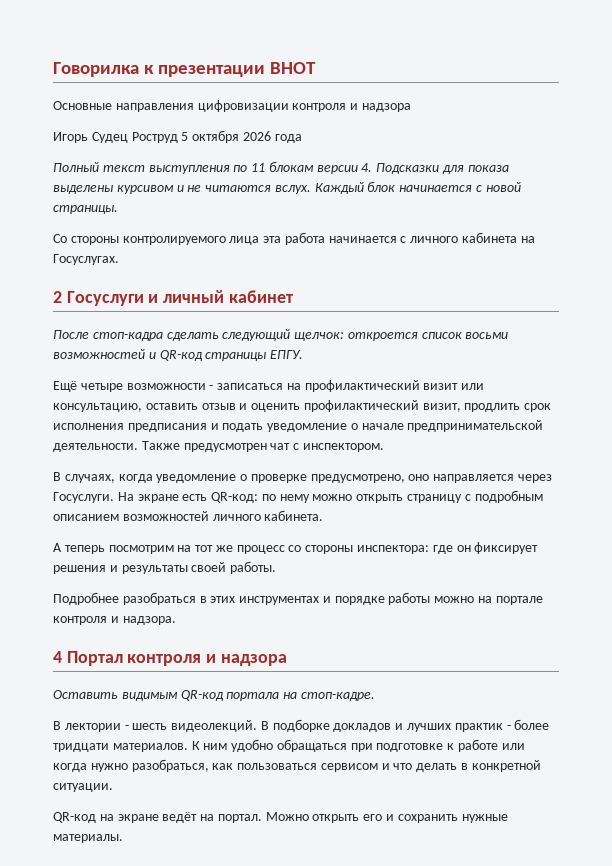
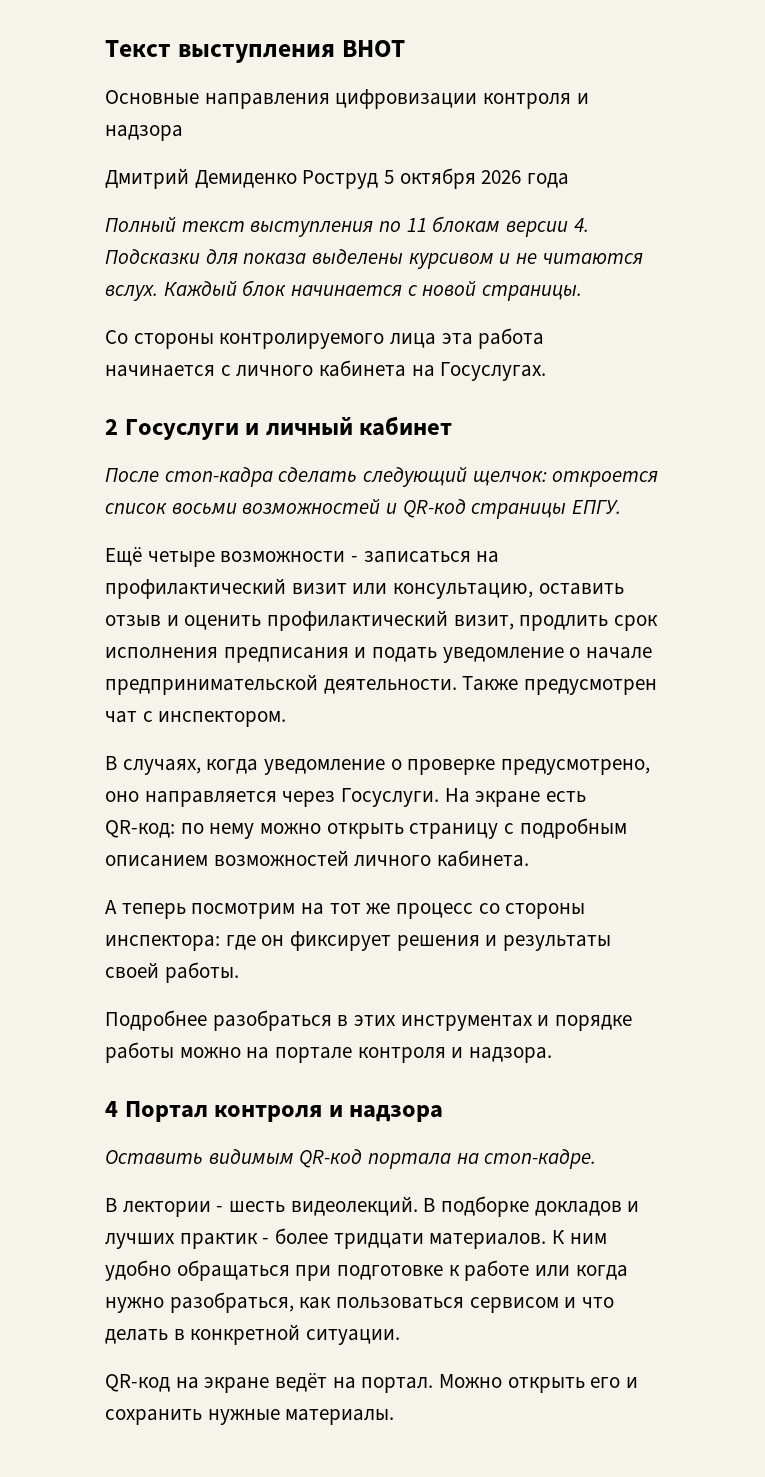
[53,62,266,77] Говорилка к презентации -> [105,40,335,63] Текст выступления
[53,132,128,143] Игорь Судец -> [105,168,297,189] Дмитрий Демиденко

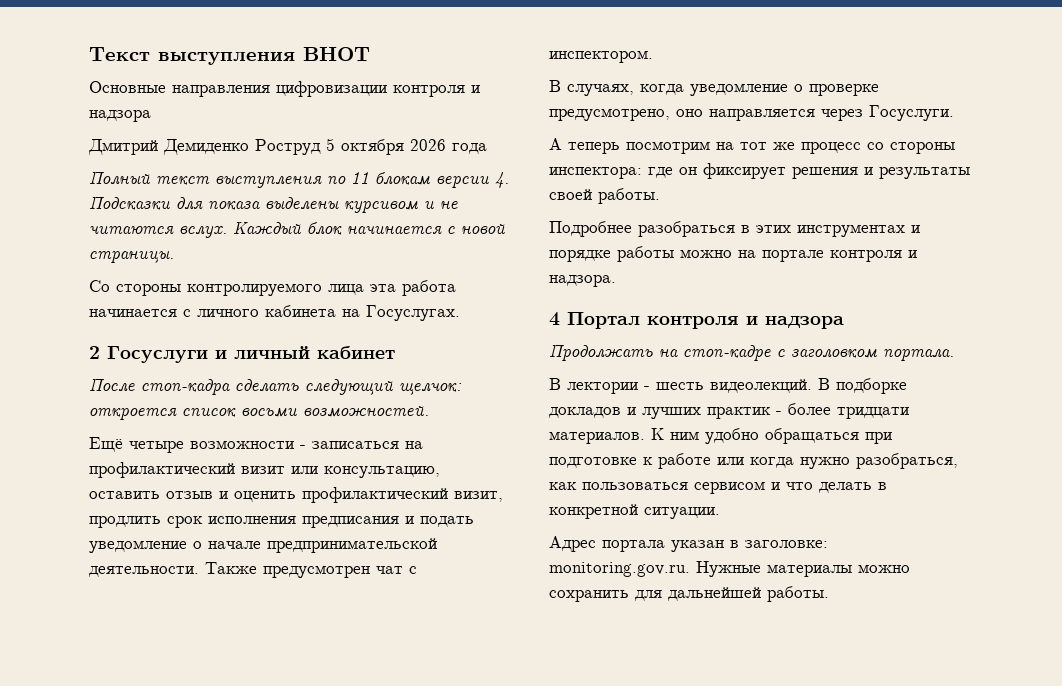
[242,499,622,519] возможностей и QR-код страницы ЕПГУ. -> [303,406,429,417] возможностей.
[444,788,587,807] [105,818,627,839] [105,850,530,867] На экране есть QR-код: по нему можно открыть страницу с подробным описанием возможностей личного кабинета. -> (954, 113) none
[105,1149,597,1169] Оставить видимым QR-код портала на стоп-кадре. -> [549,344,954,362] Продолжать на стоп-кадре с заголовком портала.
[105,1373,639,1393] [105,1409,395,1425] QR-код на экране ведёт на портал. Можно открыть его и сохранить нужные материалы. -> [549,536,828,552] [549,561,910,577] [549,586,829,602] Адрес портала указан в заголовке: monitoring.gov.ru. Нужные материалы можно сохранить для дальнейшей работы.

